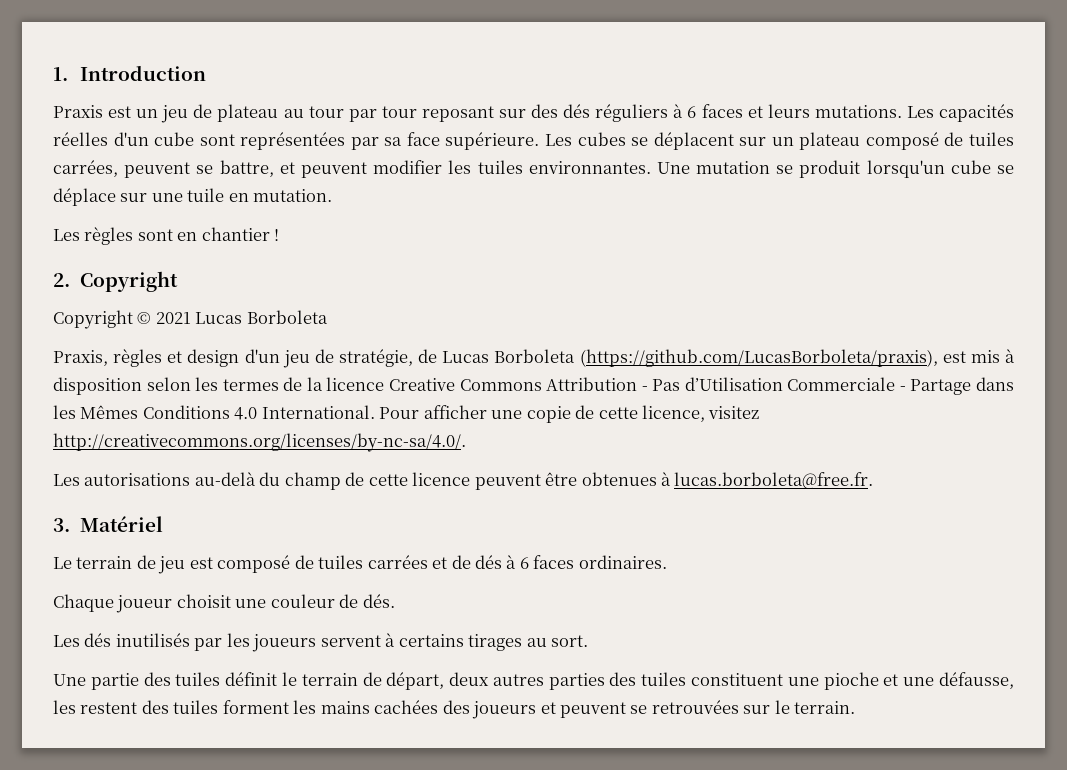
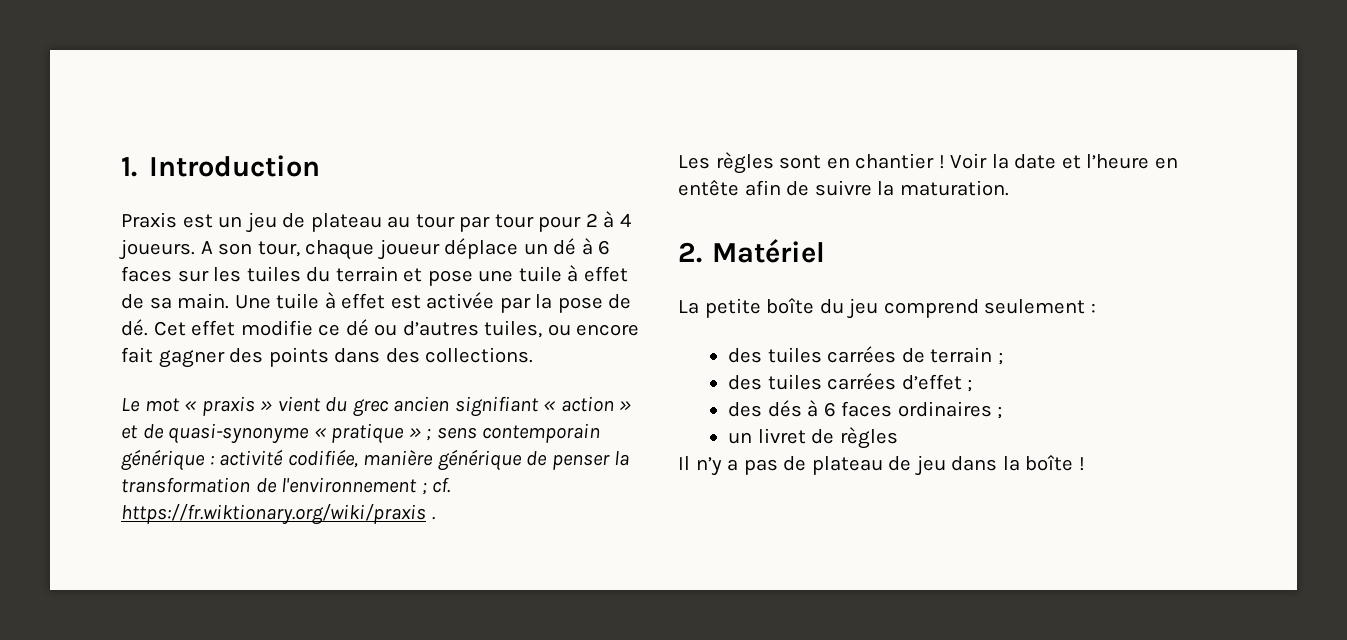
[421,104,1015,122] [53,132,1014,150] [53,160,1014,178] [53,188,333,206] reposant sur des dés réguliers à 6 faces et leurs mutations. Les capacités réelles d'un cube sont représentées par sa face supérieure. Les cubes se déplacent sur un plateau composé de tuiles carrées, peuvent se battre, et peuvent modifier les tuiles environnantes. Une mutation se produit lorsqu'un cube se déplace sur une tuile en mutation. -> [538,211,631,232] [119,238,611,260] [121,265,628,286] [121,292,632,313] [121,319,640,338] [121,347,534,368] [121,396,632,417] [121,423,601,444] [121,449,630,471] [121,477,451,495] [121,504,435,525] pour 2 à 4 joueurs. A son tour, chaque joueur déplace un dé à 6 faces sur les tuiles du terrain et pose une tuile à effet de sa main. Une tuile à effet est activée par la pose de dé. Cet effet modifie ce dé ou d’autres tuiles, ou encore fait gagner des points dans des collections. // Le mot « praxis » vient du grec ancien signifiant « action » et de quasi-synonyme « pratique » ; sens contemporain générique : activité codifiée, manière générique de penser la transformation de l'environnement ; cf. https://fr.wiktionary.org/wiki/praxis .
[53,271,178,292] [53,310,328,329] [53,349,1015,368] [53,377,1014,395] [53,405,760,423] [53,433,466,452] [53,472,874,490] [53,516,163,532] [53,555,667,574] [53,594,395,613] [53,633,589,652] [53,672,1014,690] [53,700,856,719] // 2. Copyright // Copyright © 2021 Lucas Borboleta // Praxis, règles et design d'un jeu de stratégie, de Lucas Borboleta (https://github.com/LucasBorboleta/praxis), est mis à disposition selon les termes de la licence Creative Commons Attribution - Pas d’Utilisation Commerciale - Partage dans les Mêmes Conditions 4.0 International. Pour afficher une copie de cette licence, visitez http://creativecommons.org/licenses/by-nc-sa/4.0/. // Les autorisations au-delà du champ de cette licence peuvent être obtenues à lucas.borboleta@free.fr. // 3. Matériel // Le terrain de jeu est composé de tuiles carrées et de dés à 6 faces ordinaires. // Chaque joueur choisit une couleur de dés. // Les dés inutilisés par les joueurs servent à certains tirages au sort. // Une partie des tuiles définit le terrain de départ, deux autres parties des tuiles constituent une pioche et une défausse, les restent des tuiles forment les mains cachées des joueurs et peuvent se retrouvées sur le terrain. -> [950,153,1178,169] [678,179,1009,196] [678,239,826,263] [678,297,1096,319] [728,346,1003,365] [728,373,973,392] [728,400,1003,419] [728,427,898,449] [678,454,1085,476] Voir la date et l’heure en entête afin de suivre la maturation. // 2. Matériel // La petite boîte du jeu comprend seulement : // des tuiles carrées de terrain ; // des tuiles carrées d’effet ; // des dés à 6 faces ordinaires ; // un livret de règles // Il n’y a pas de plateau de jeu dans la boîte !

